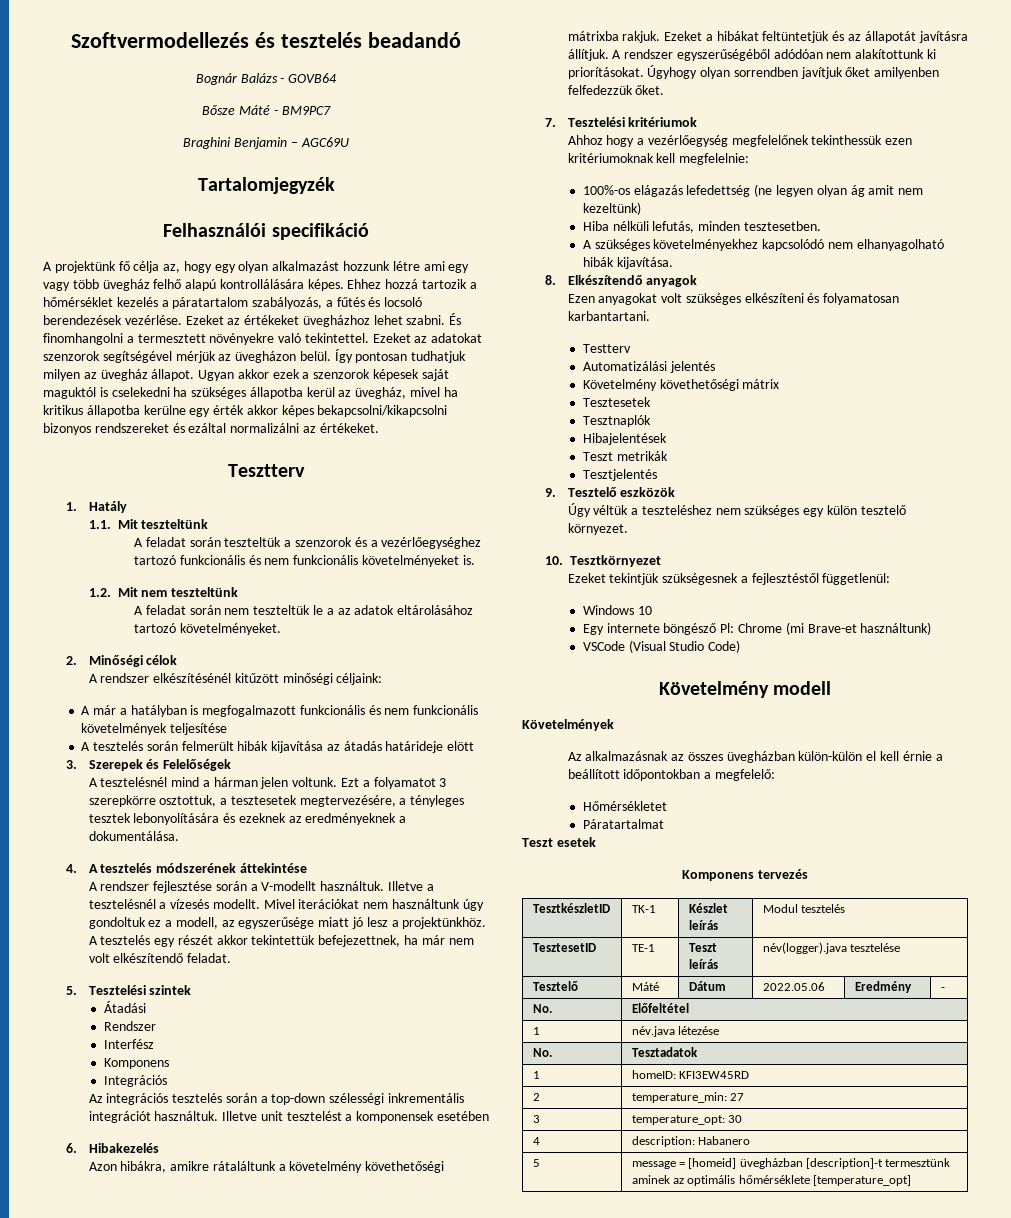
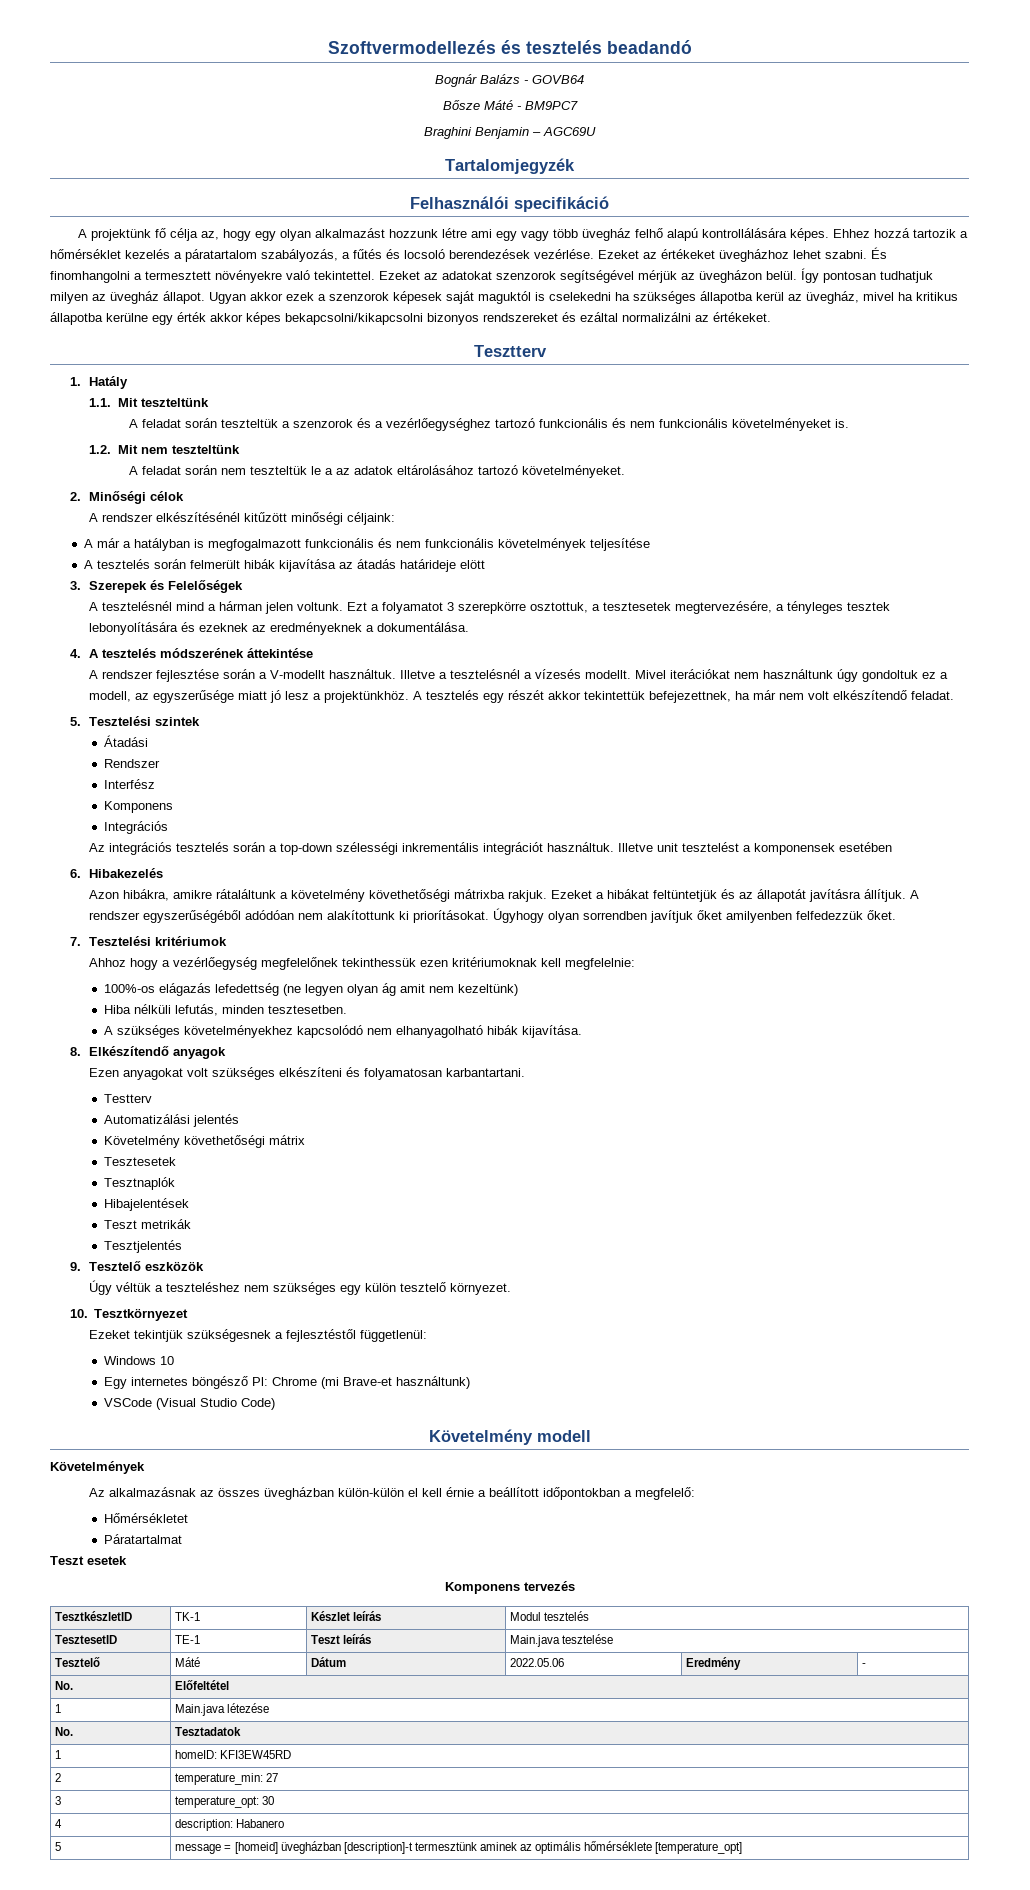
[606,623,660,633] internete -> [130,1377,188,1386] internetes
[762,942,847,954] név(logger).java -> [510,1635,561,1647] Main.java
[631,1026,675,1037] név.java -> [175,1704,226,1716] Main.java

